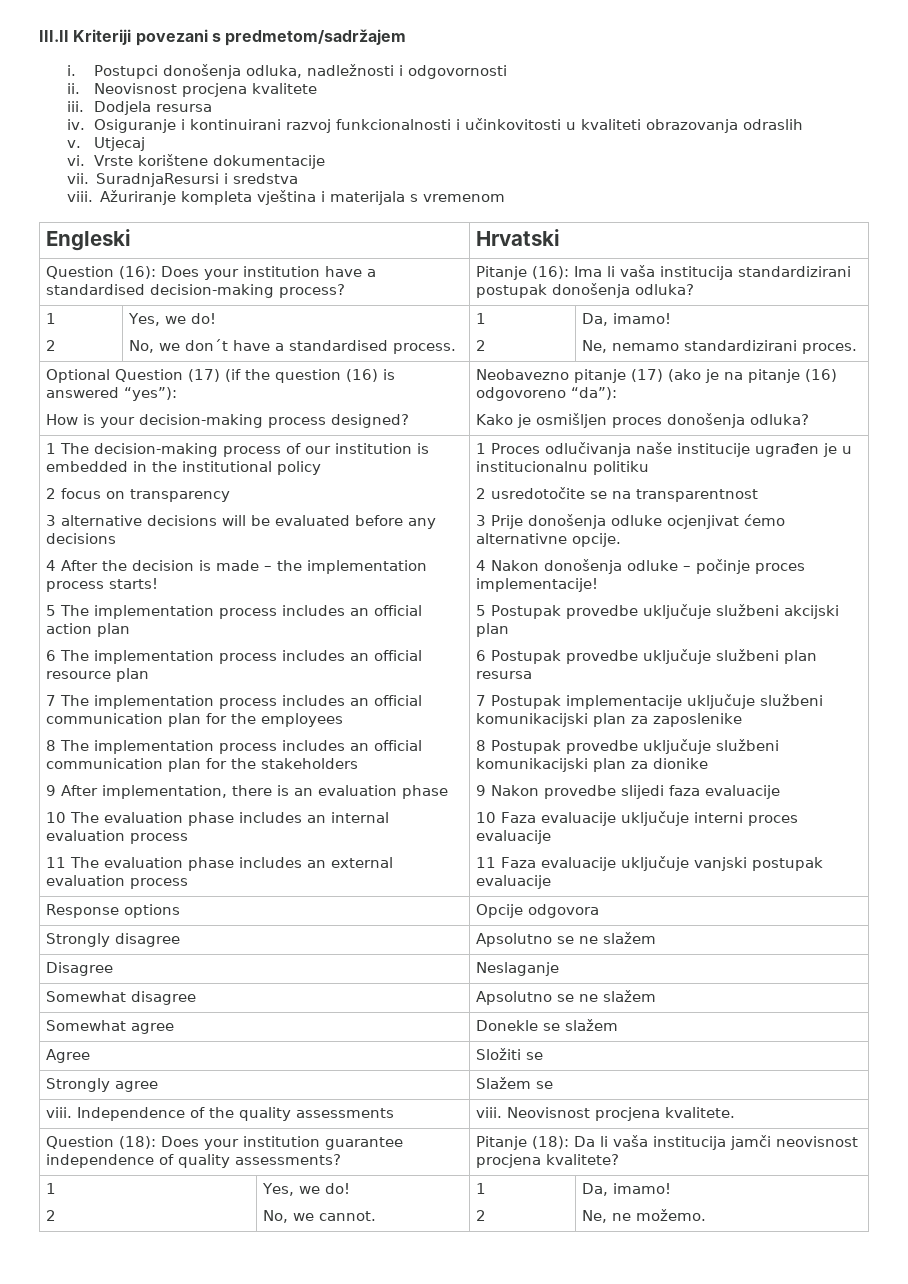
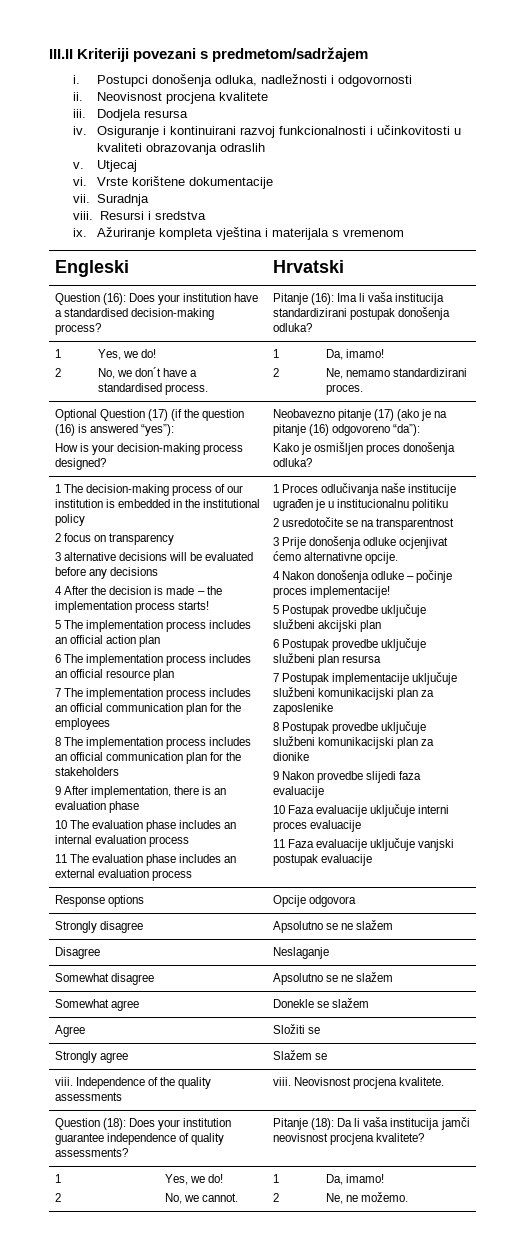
[95,173,219,187] SuradnjaResursi -> [97,194,150,206] [73,211,144,220] Suradnja // viii. Resursi
[66,191,93,202] viii. -> [73,228,88,237] ix.

